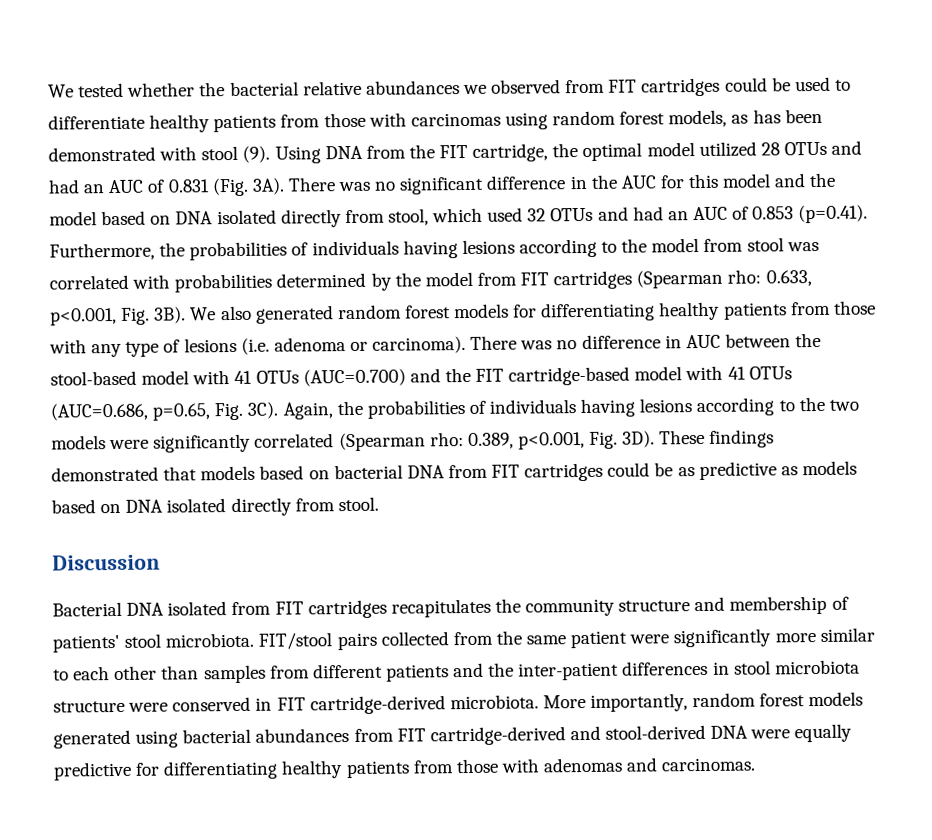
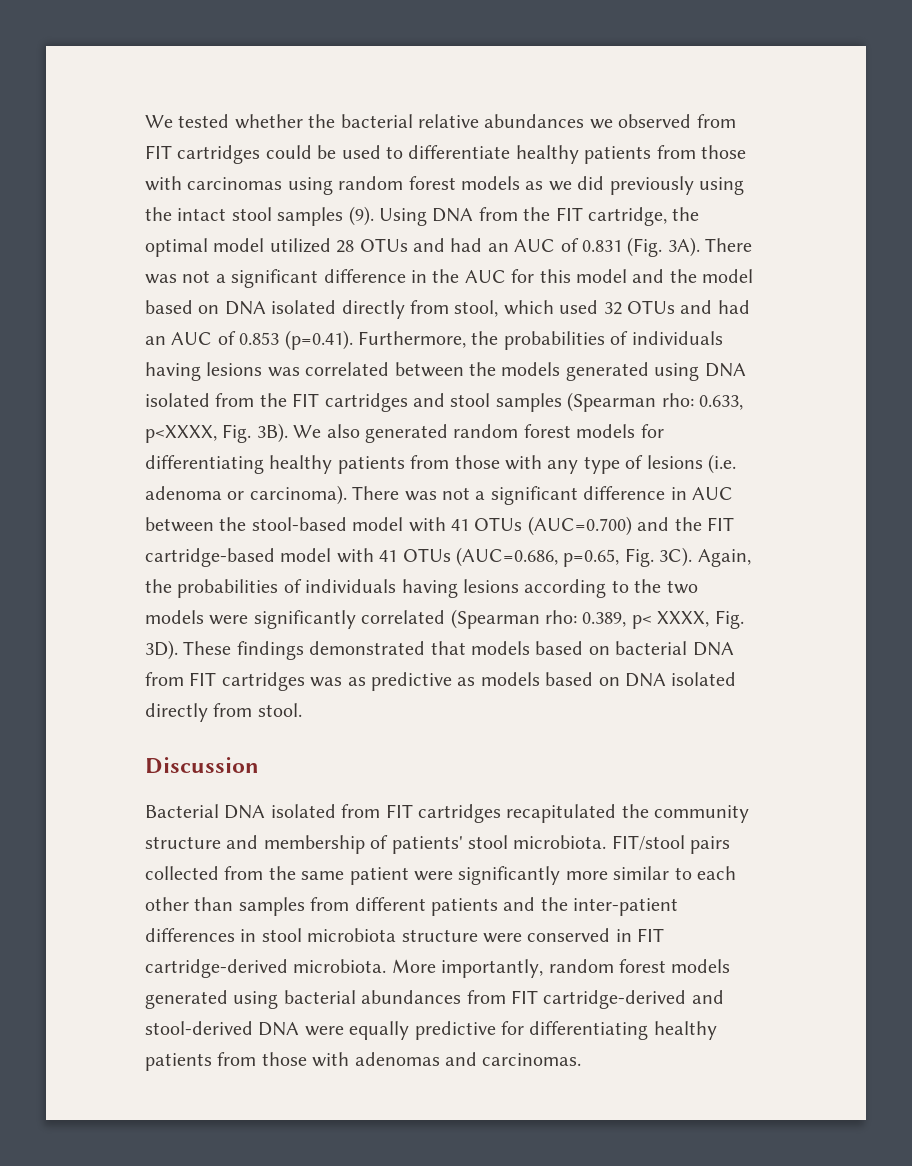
[668,108,823,128] [48,145,239,162] models, as has been demonstrated with stool -> [461,176,744,195] [145,207,344,226] models as we did previously using the intact stool samples
[374,181,397,191] no -> [182,270,226,283] not a
[518,237,819,258] [49,270,633,293] according to the model from stool was correlated with probabilities determined by the model from FIT cartridges -> [267,362,746,381] [145,393,562,412] was correlated between the models generated using DNA isolated from the FIT cartridges and stool samples
[50,307,117,326] p<0.001, -> [145,425,217,443] p<XXXX,
[556,340,578,350] no -> [442,486,578,505] not a significant
[517,431,585,450] p<0.001, -> [631,611,710,629] p< XXXX,
[607,462,674,477] could be -> [310,677,343,687] was
[390,598,491,618] recapitulates -> [506,804,617,823] recapitulated

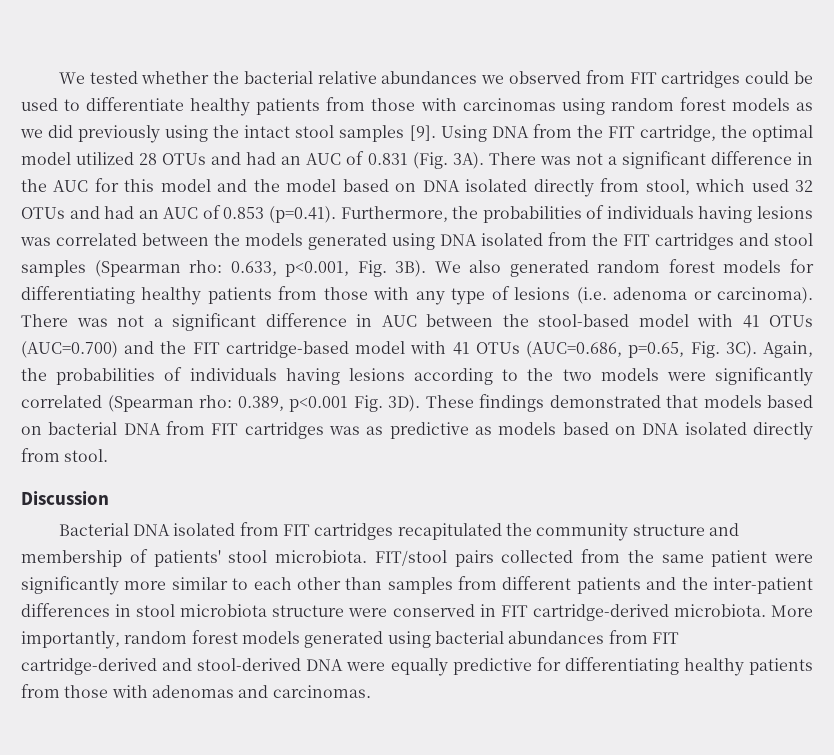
[348,206,374,226] (9). -> [409,125,436,141] [9].
[145,425,217,443] p<XXXX, -> [285,261,350,277] p<0.001,
[631,611,710,629] p< XXXX, -> [289,396,348,412] p<0.001

